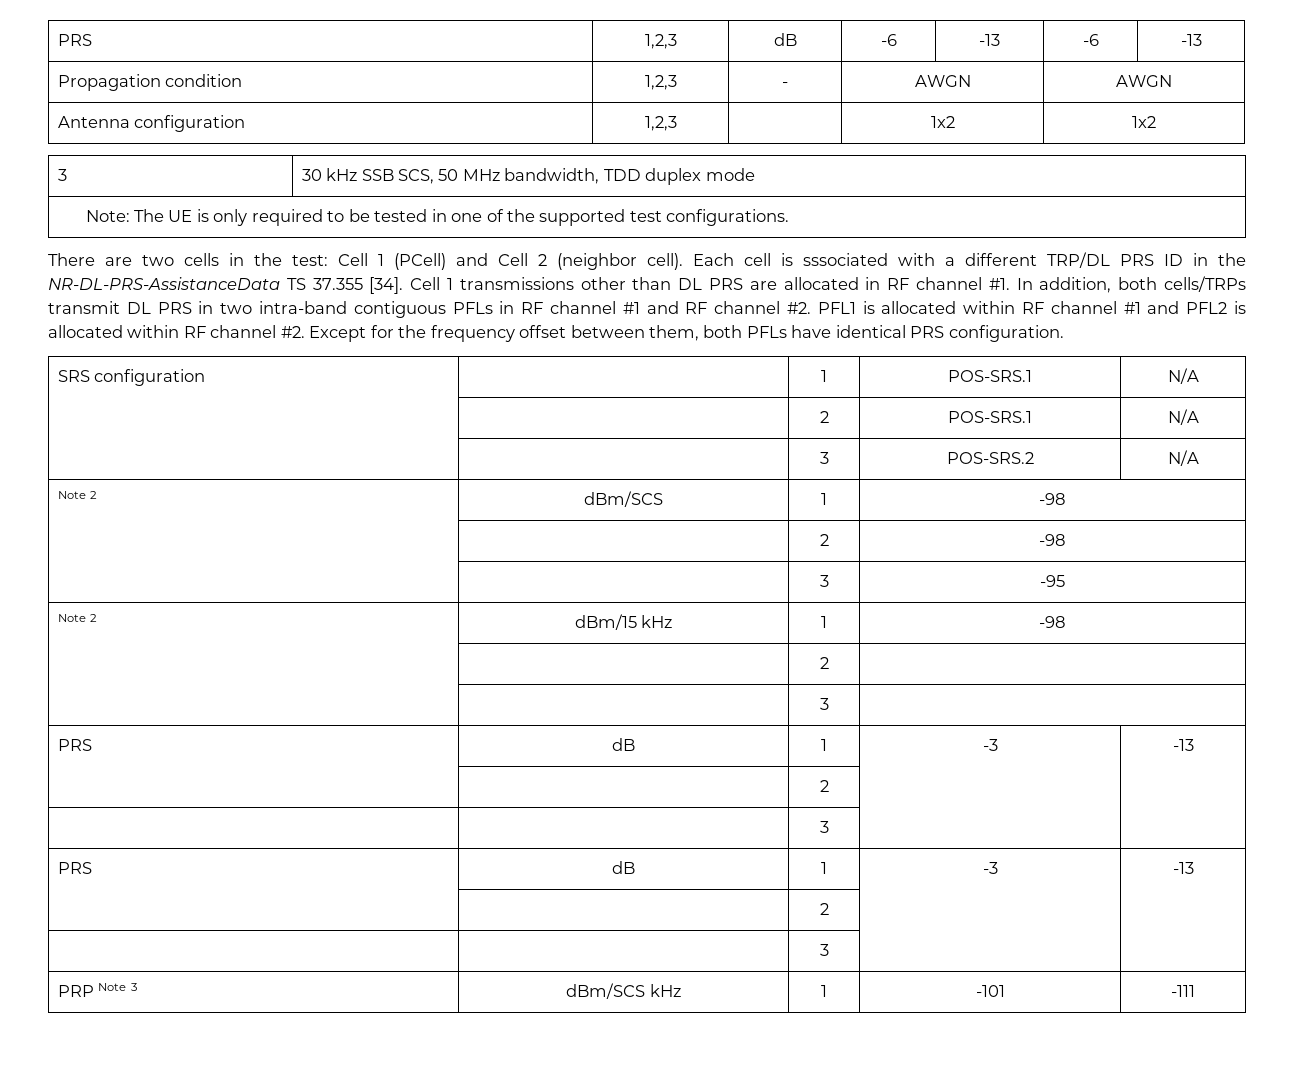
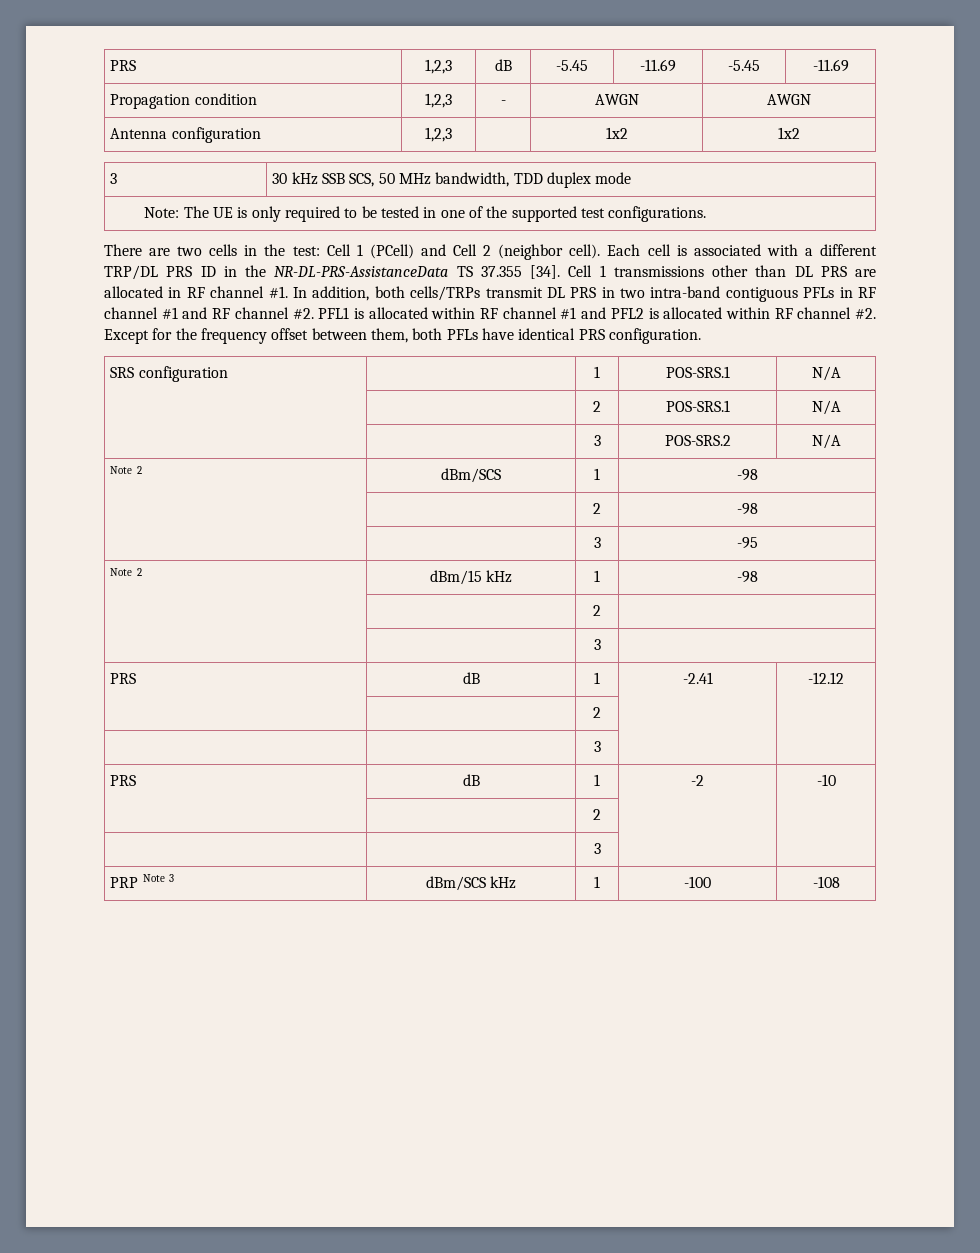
[880,34,897,46] [979,34,1000,46] [1082,34,1099,46] [1180,34,1202,46] -6 | -13 | -6 | -13 -> [556,60,588,71] [640,59,676,72] [728,60,760,71] [812,59,849,72] -5.45 | -11.69 | -5.45 | -11.69
[803,253,888,266] sssociated -> [693,244,761,256] associated
[982,739,998,751] [1172,739,1194,751] -3 | -13 -> [682,672,713,684] [808,672,844,684] -2.41 | -12.12
[982,862,998,874] [1172,862,1194,874] -3 | -13 -> [691,775,704,786] [816,774,836,786] -2 | -10
[975,985,1005,997] [1171,985,1195,997] -101 | -111 -> [684,876,711,888] [812,876,840,888] -100 | -108

